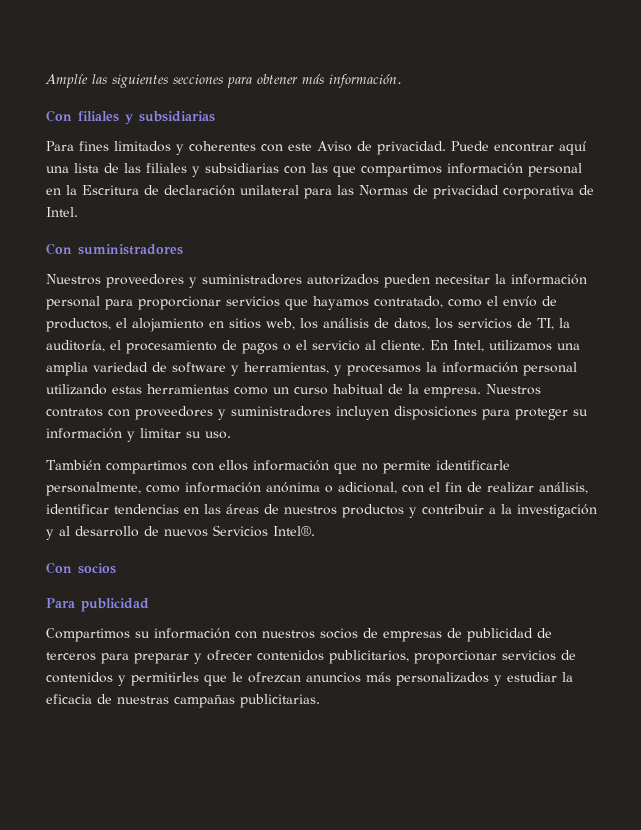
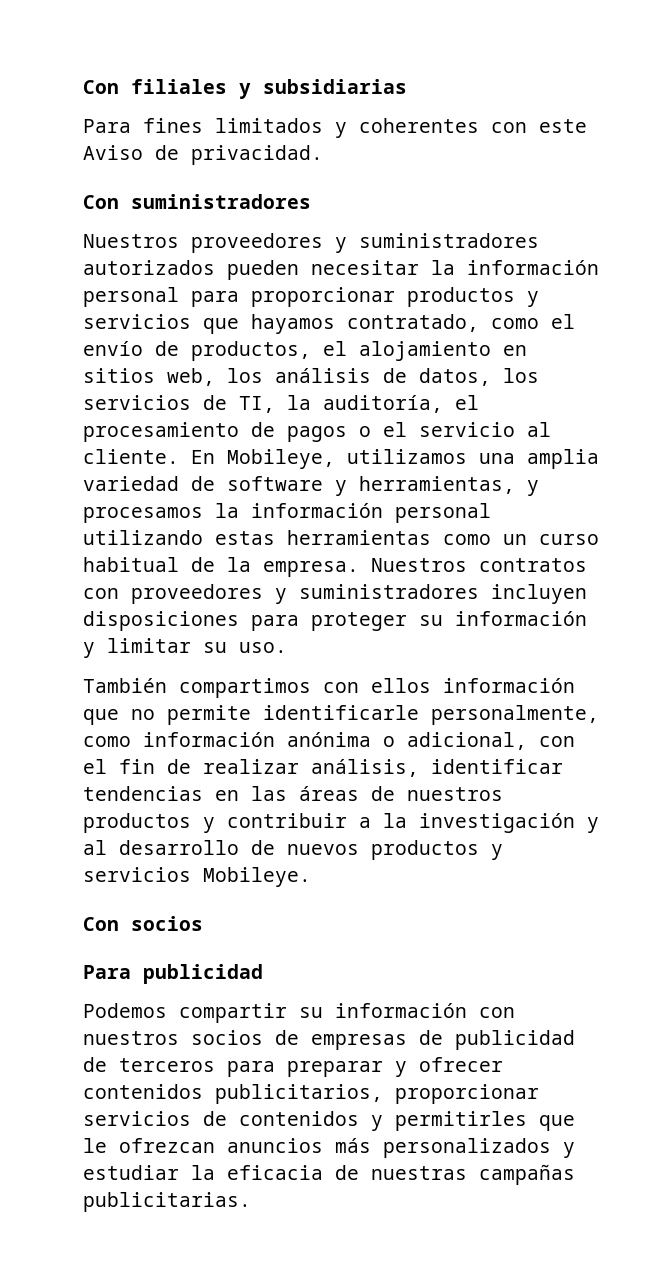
[45,74,402,88] Amplíe las siguientes secciones para obtener más información. // -> (83, 87) none
[450,141,586,155] [46,163,582,177] [46,185,594,199] [46,207,78,217] Puede encontrar aquí una lista de las filiales y subsidiarias con las que compartimos información personal en la Escritura de declaración unilateral para las Normas de privacidad corporativa de Intel. -> (323, 155) none
(221, 303) none -> [407,287,539,307] productos y
[453,340,484,352] Intel, -> [227,449,335,469] Mobileye,
[213,525,315,537] Servicios Intel®. -> [371,840,503,860] [83,867,311,887] productos y servicios Mobileye.
[46,628,130,642] Compartimos -> [83,1003,287,1023] Podemos compartir

